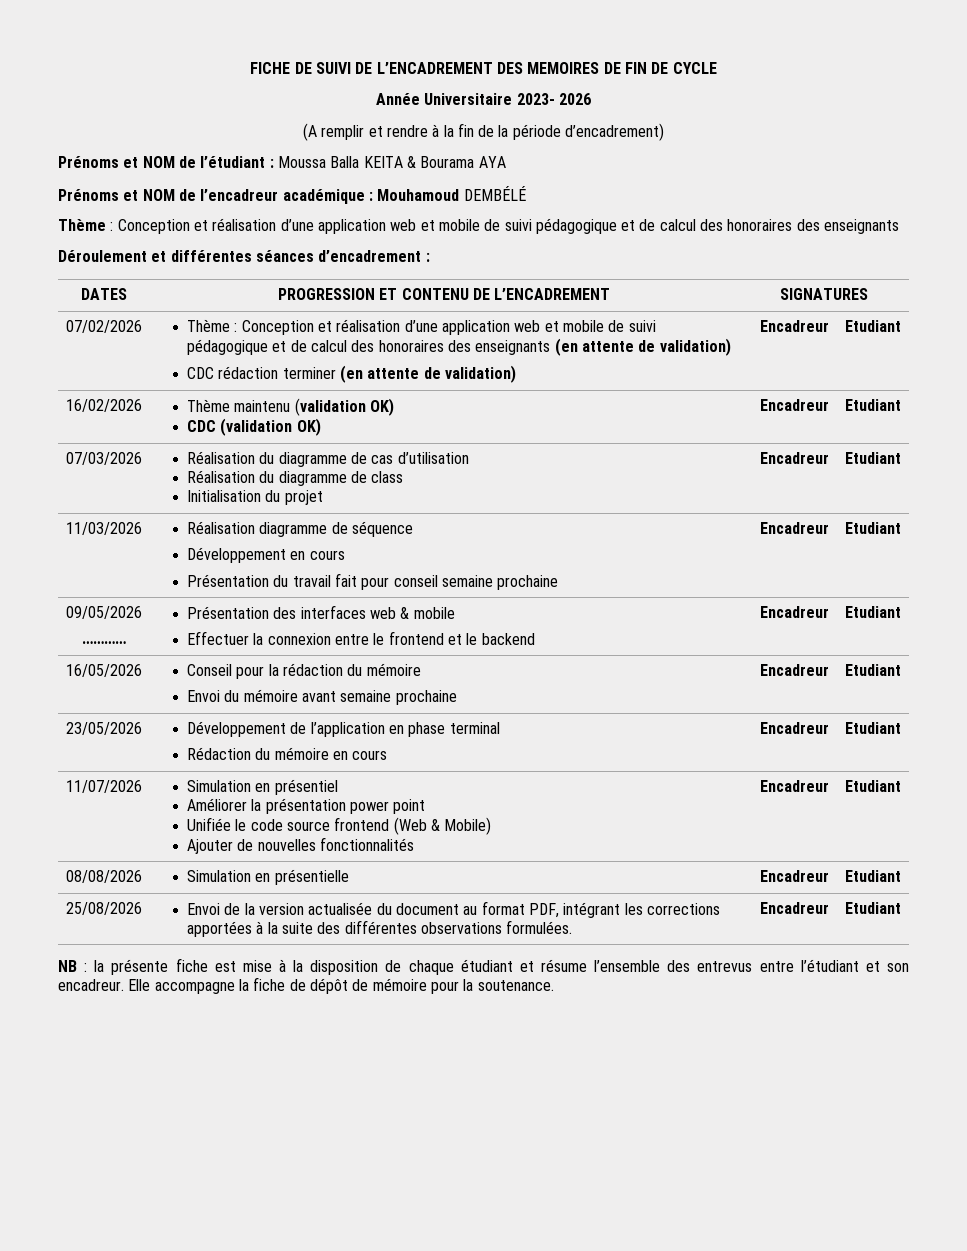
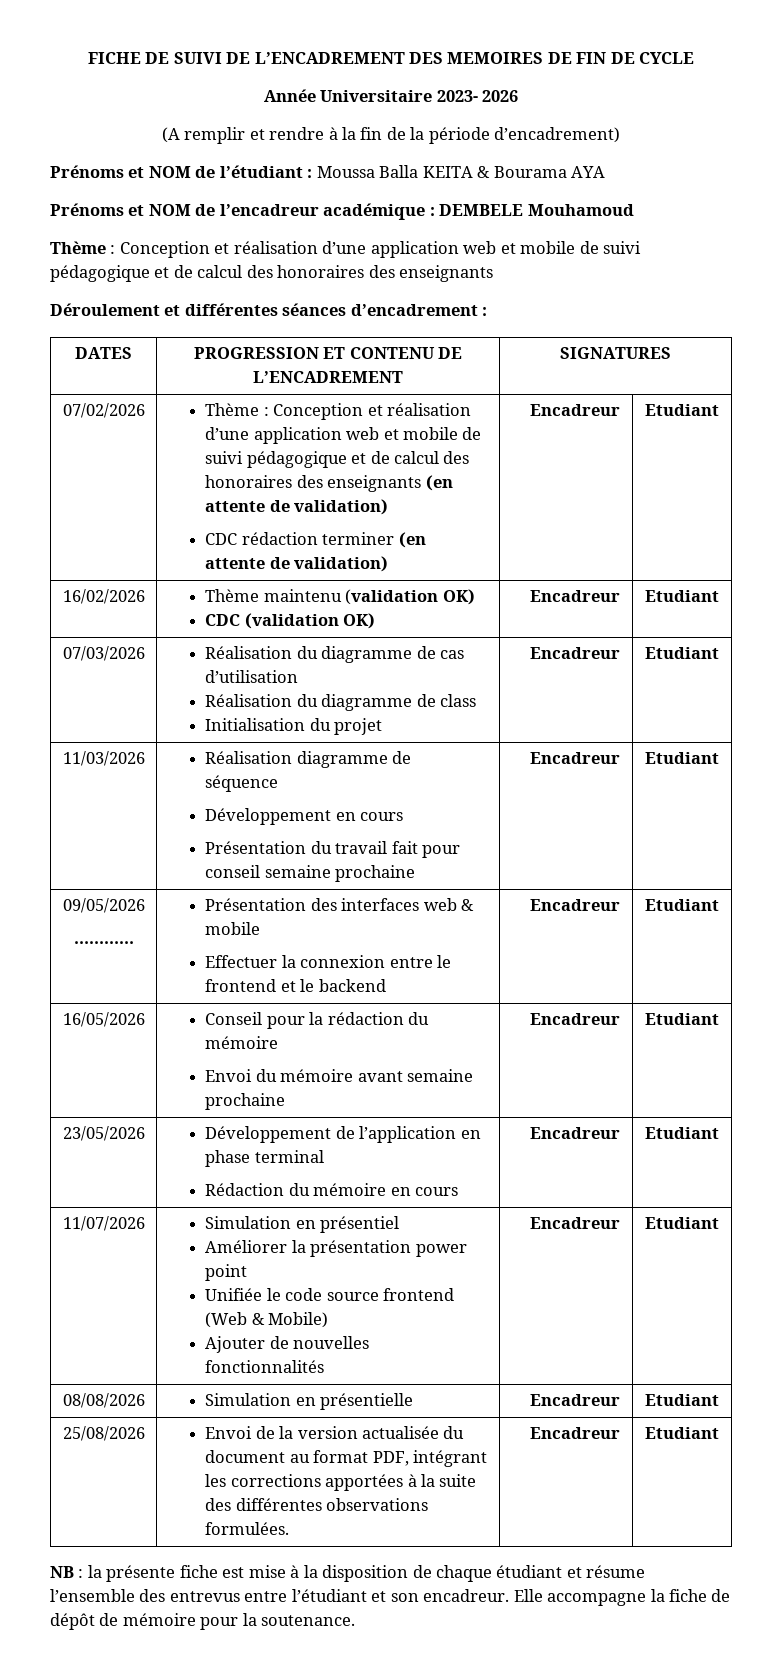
(373, 196) none -> [439,204,524,216] DEMBELE
[463,186,526,201] DEMBÉLÉ -> (634, 210) none

